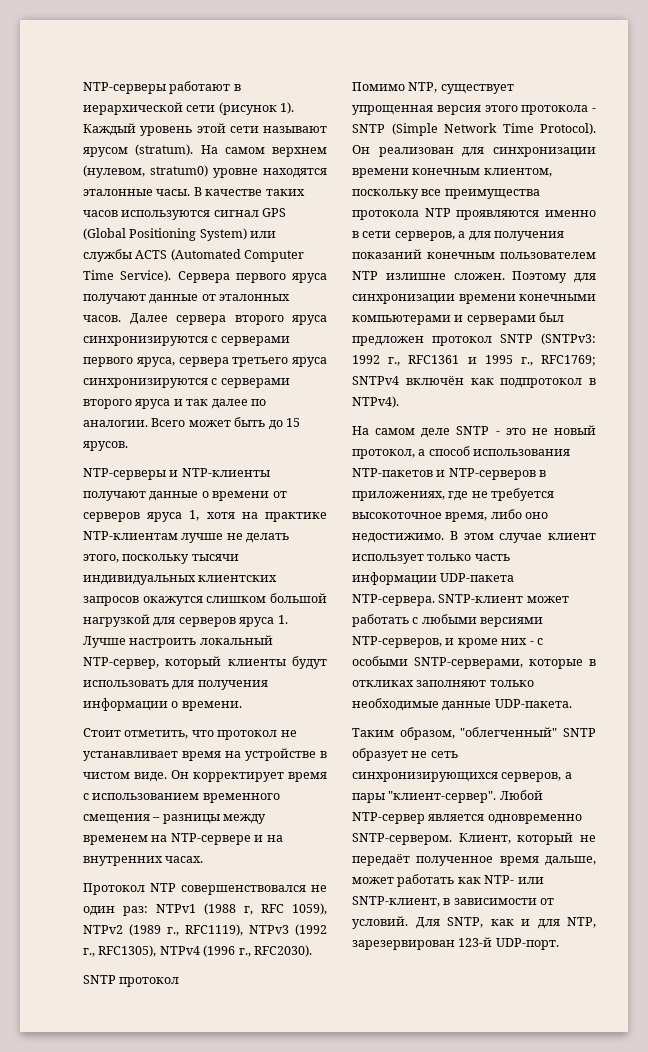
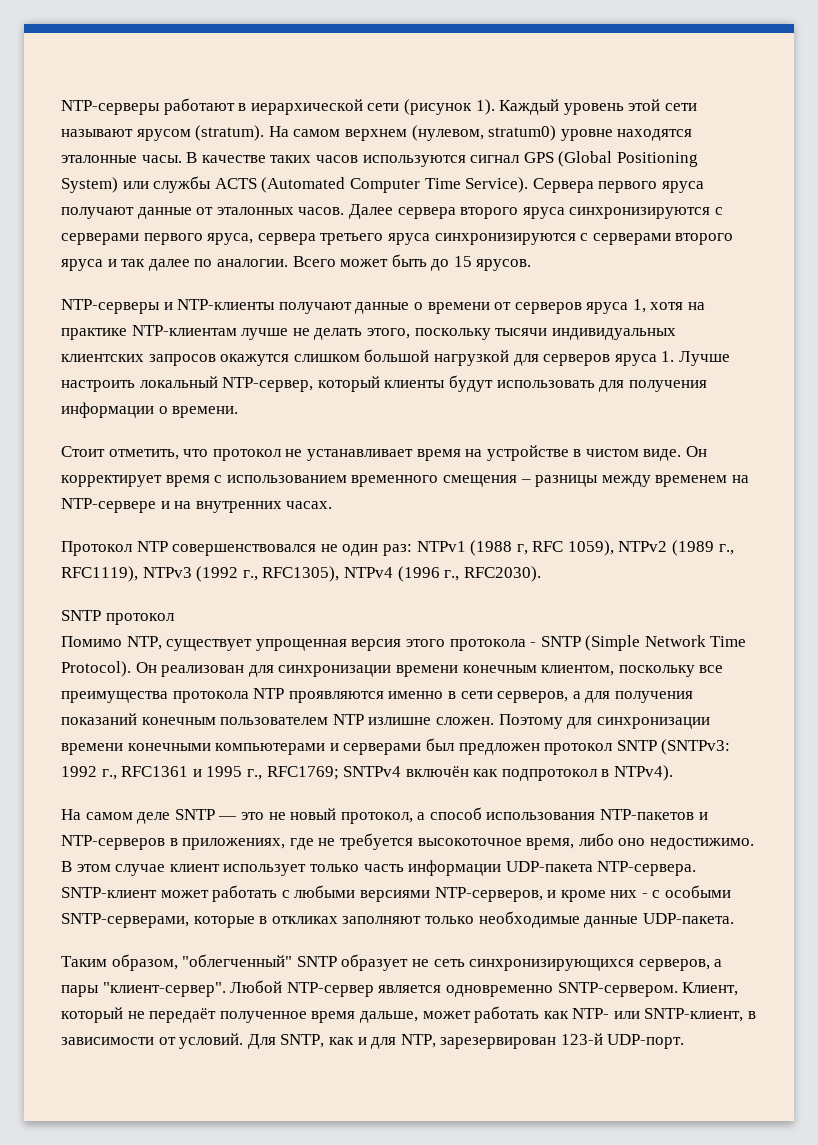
[495,431,500,435] - -> [218,816,238,820] —

